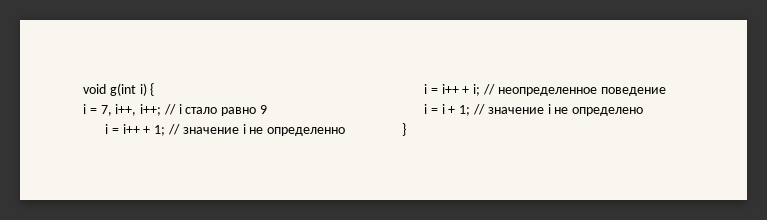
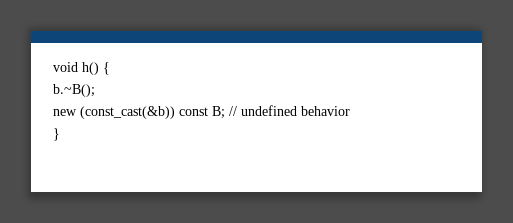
[109,83,147,96] g(int i) -> [82,62,99,75] h()
[83,104,268,116] [105,124,346,136] [424,84,666,96] [424,104,644,116] i = 7, i++, i++; // i стало равно 9 // i = i++ + 1; // значение i не определенно // i = i++ + i; // неопределенное поведение // i = i + 1; // значение i не определено -> [53,84,95,97] [53,105,350,119] b.~B(); // new (const_cast(&b)) const B; // undefined behavior

